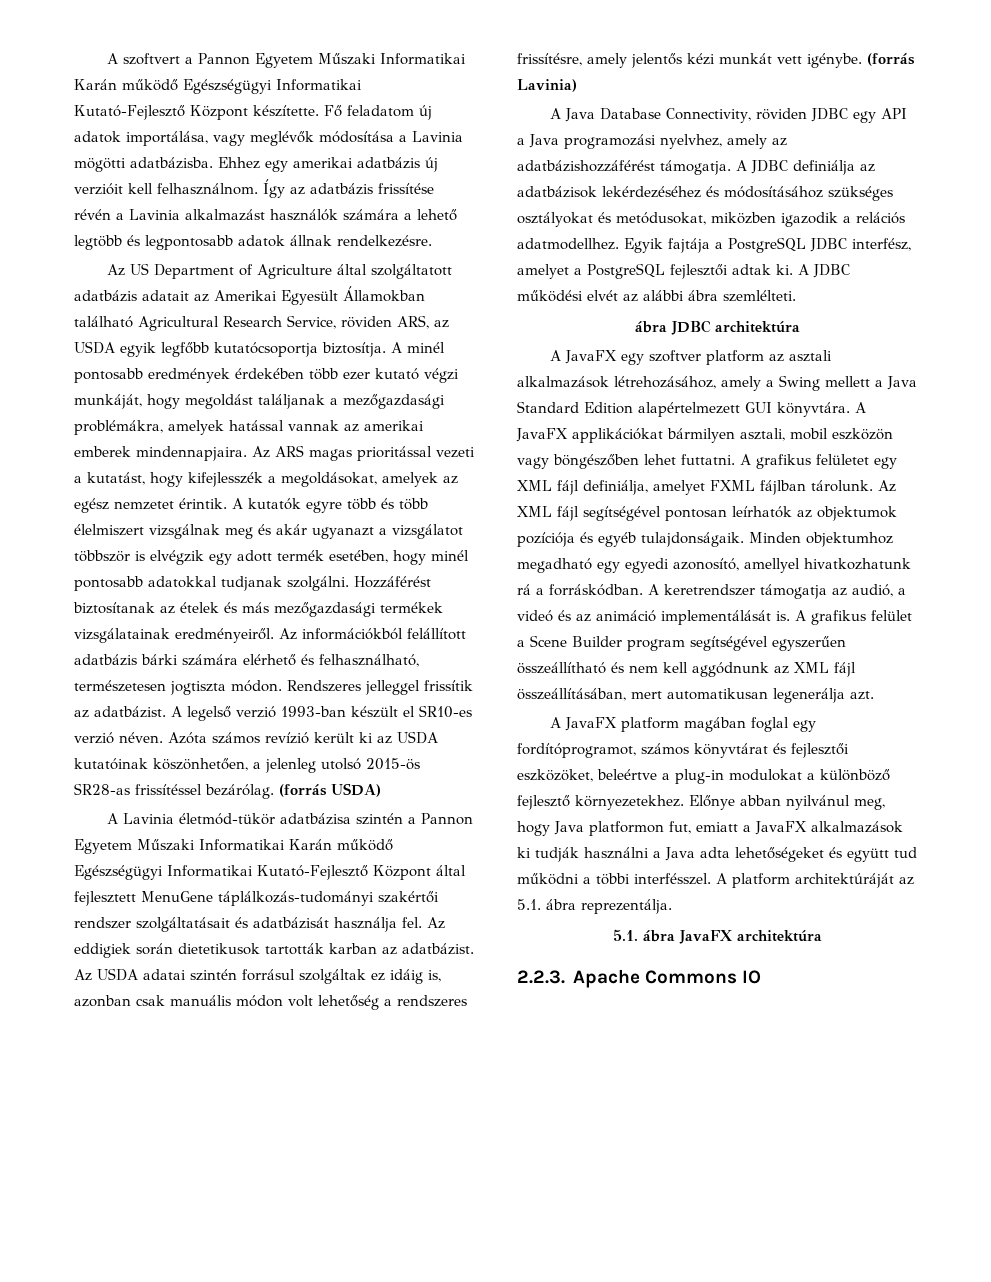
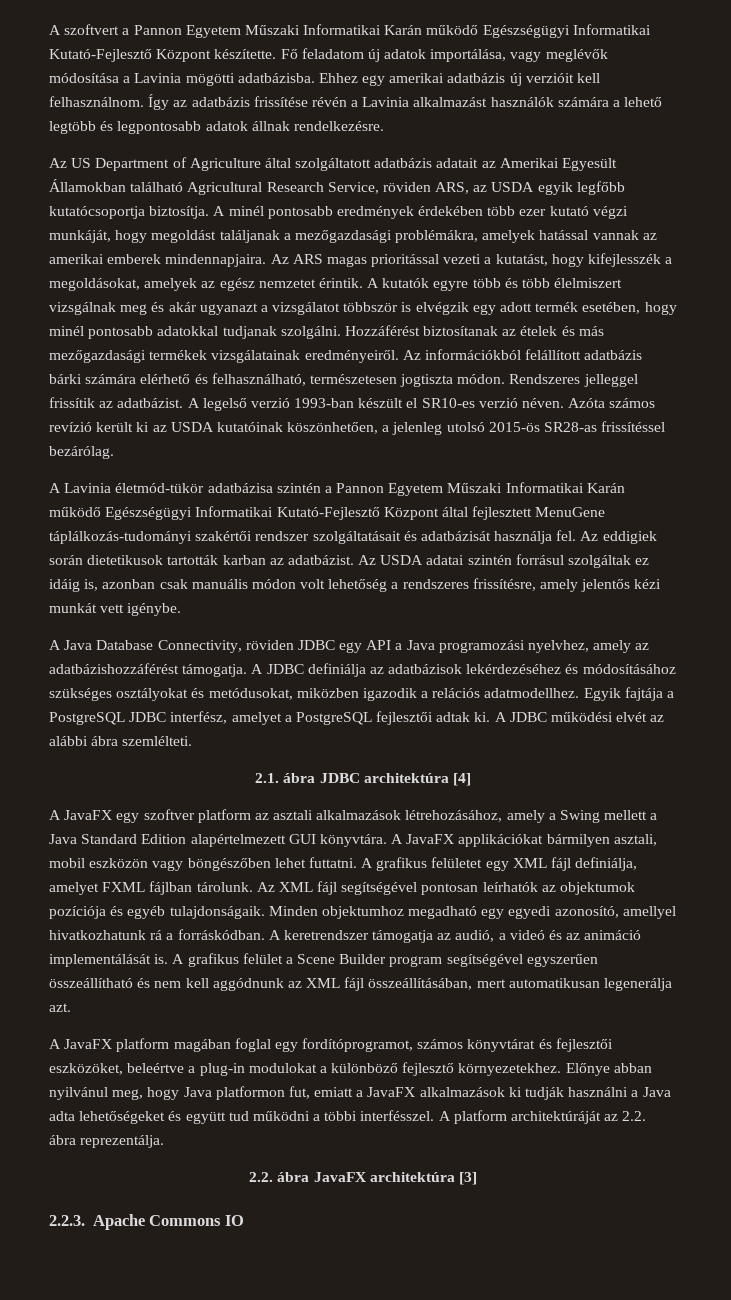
[279,783,381,797] (forrás USDA) -> (114, 452) none
[867,53,915,66] [517,79,577,92] (forrás Lavinia) -> (182, 609) none
(796, 296) none -> [255,773,280,783] 2.1.
(800, 327) none -> [452,773,471,786] [4]
[517,899,541,910] 5.1. -> [622,1111,647,1121] 2.2.
[612,929,638,941] 5.1. -> [249,1172,274,1182] 2.2.
(822, 936) none -> [458,1172,477,1185] [3]

